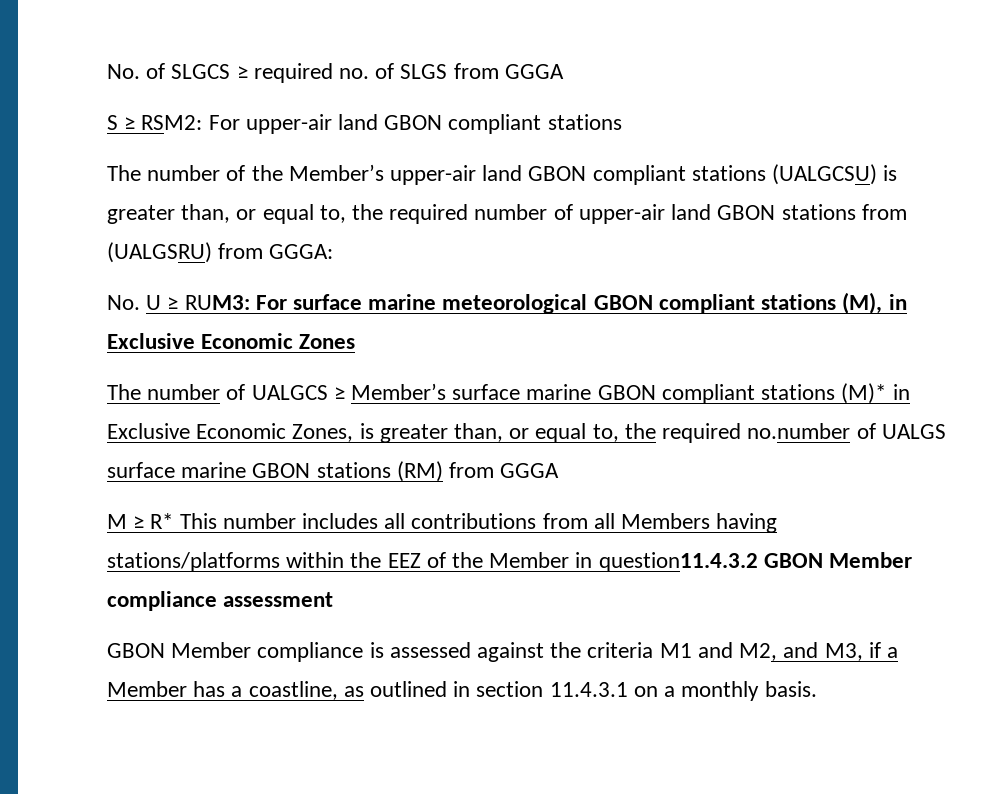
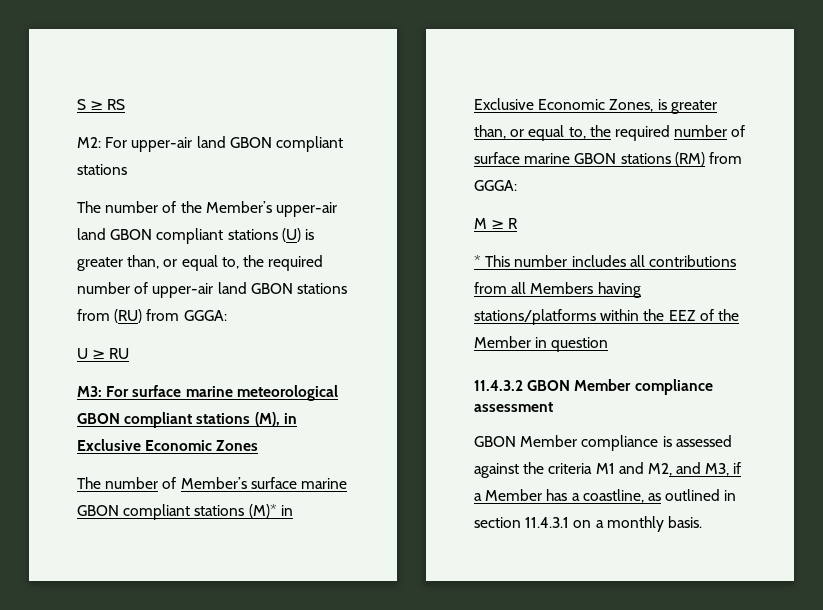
[107,63,564,83] [107,115,203,130] No. of SLGCS ≥ required no. of SLGS from GGGA // S ≥ RSM2: -> [77,99,126,110] [77,137,101,148] S ≥ RS // M2:
[772,164,878,185] (UALGCSU) -> [281,228,301,242] (U)
[107,242,334,263] [107,295,140,310] (UALGSRU) from GGGA: // No. -> [114,309,227,323] (RU) from GGGA: //
[184,295,250,310] RUM3: -> [109,348,130,359] [77,386,102,397] RU // M3:
[251,385,345,400] UALGCS ≥ -> (177, 483) none
[747,423,946,439] no.number of UALGS -> [674,125,746,137] number of
[500,463,560,478] GGGA -> [474,180,517,191] GGGA:
[150,513,174,529] R* -> [508,218,519,229] [474,255,481,267] R // *
[598,552,758,572] question11.4.3.2 -> [551,337,609,352] [474,380,523,391] question // 11.4.3.2

